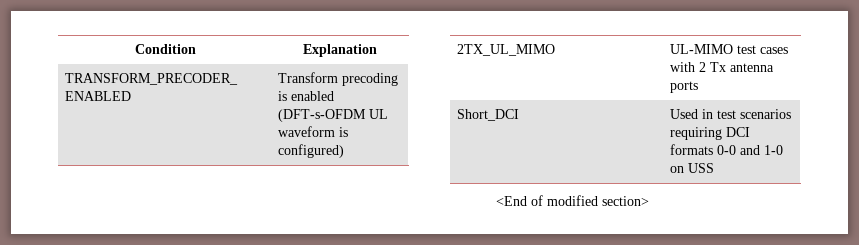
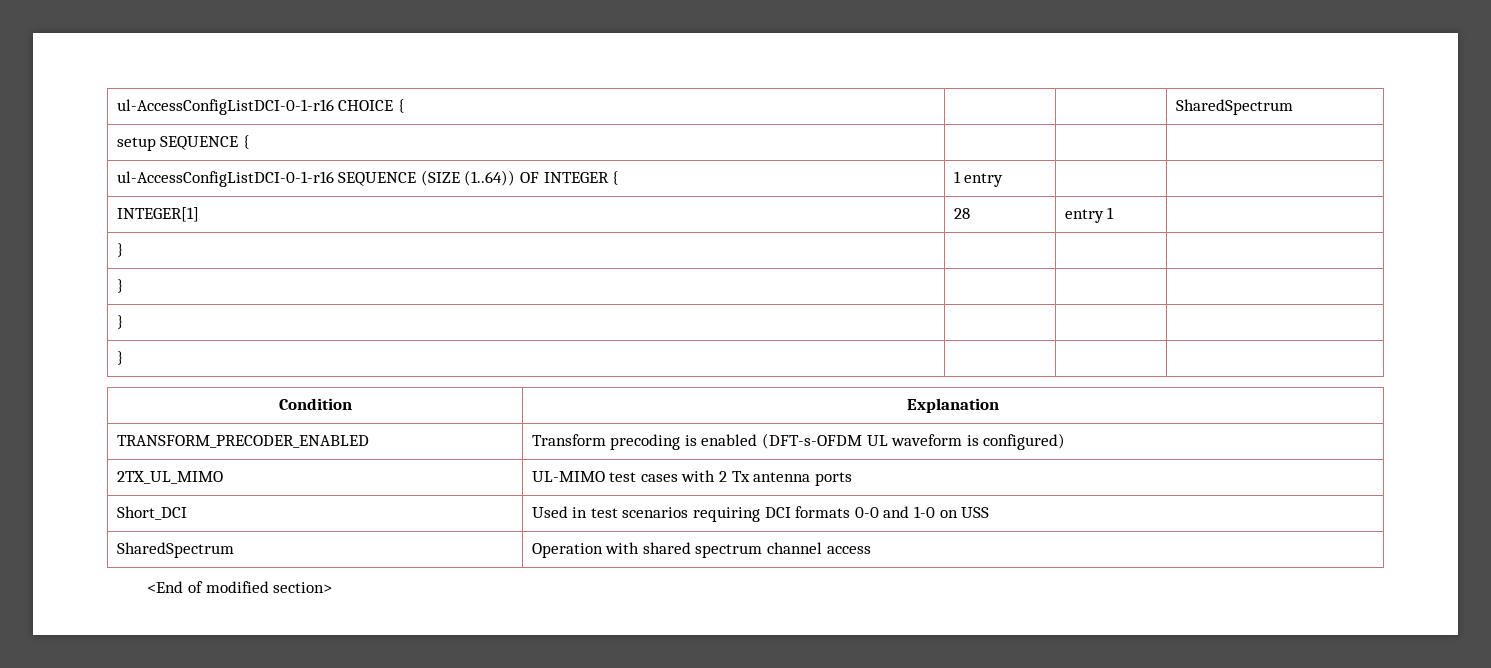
(134, 49) none -> [116,99,405,115] [1175,99,1293,115] [116,135,250,151] [116,170,620,187] [953,171,1004,187] [116,207,199,222] [953,208,970,219] [1064,207,1115,223] [116,243,124,257] [116,279,124,293] [116,315,124,329] [116,351,124,365] ul-AccessConfigListDCI-0-1-r16 CHOICE { | | | SharedSpectrum // setup SEQUENCE { | | | // ul-AccessConfigListDCI-0-1-r16 SEQUENCE (SIZE (1..64)) OF INTEGER { | 1 entry | | // INTEGER[1] | 28 | entry 1 | // } | | | // } | | | // } | | | // } | | | //
(714, 168) none -> [116,542,234,558] [531,542,871,558] // SharedSpectrum | Operation with shared spectrum channel access

